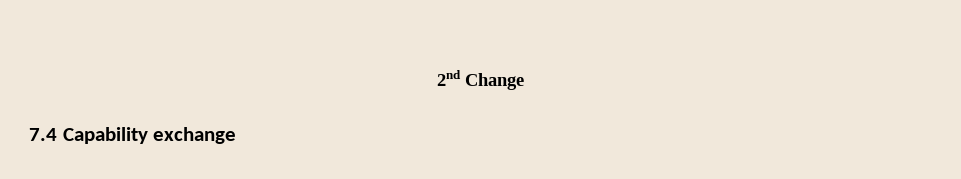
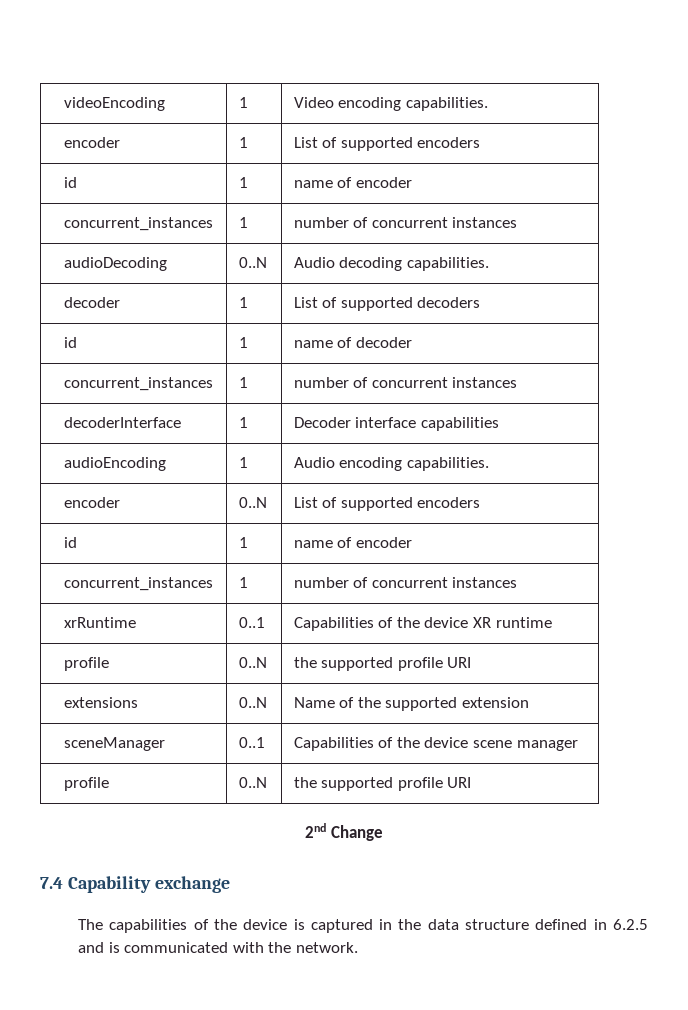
(437, 78) none -> [64,97,166,111] [238,97,248,108] [293,97,488,111] [64,137,121,148] [238,137,248,148] [293,137,481,151] [64,177,78,188] [238,177,248,188] [293,177,412,188] [64,217,214,231] [238,217,248,228] [293,217,518,228] [64,257,168,271] [238,257,267,268] [293,257,489,271] [64,297,121,308] [238,297,248,308] [293,297,481,311] [64,337,78,348] [238,337,248,348] [293,337,412,348] [64,377,214,391] [238,377,248,388] [293,377,518,388] [64,417,182,428] [238,417,248,428] [293,417,499,431] [64,457,167,471] [238,457,248,468] [293,457,489,471] [64,497,121,508] [238,497,267,508] [293,497,481,511] [64,537,78,548] [238,537,248,548] [293,537,412,548] [64,577,214,591] [238,577,248,588] [293,577,518,588] [64,617,137,628] [238,617,265,628] [293,617,552,631] [64,657,110,671] [238,657,267,668] [293,657,472,671] [64,697,139,708] [238,697,267,708] [293,697,530,711] [64,737,166,751] [238,737,265,748] [293,737,578,751] [64,777,110,791] [238,777,267,788] [293,777,472,791] videoEncoding | 1 | Video encoding capabilities. // encoder | 1 | List of supported encoders // id | 1 | name of encoder // concurrent_instances | 1 | number of concurrent instances // audioDecoding | 0..N | Audio decoding capabilities. // decoder | 1 | List of supported decoders // id | 1 | name of decoder // concurrent_instances | 1 | number of concurrent instances // decoderInterface | 1 | Decoder interface capabilities // audioEncoding | 1 | Audio encoding capabilities. // encoder | 0..N | List of supported encoders // id | 1 | name of encoder // concurrent_instances | 1 | number of concurrent instances // xrRuntime | 0..1 | Capabilities of the device XR runtime // profile | 0..N | the supported profile URI // extensions | 0..N | Name of the supported extension // sceneManager | 0..1 | Capabilities of the device scene manager // profile | 0..N | the supported profile URI //
(237, 135) none -> [77,919,648,933] [77,942,358,953] // The capabilities of the device is captured in the data structure defined in 6.2.5 and is communicated with the network.

